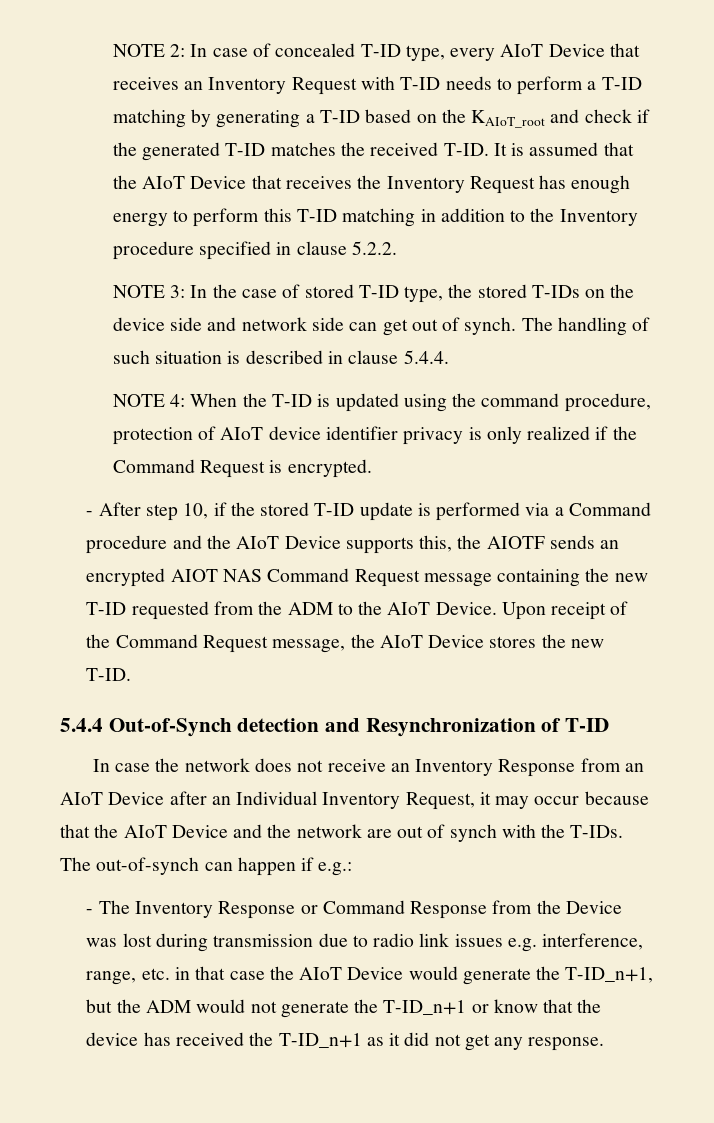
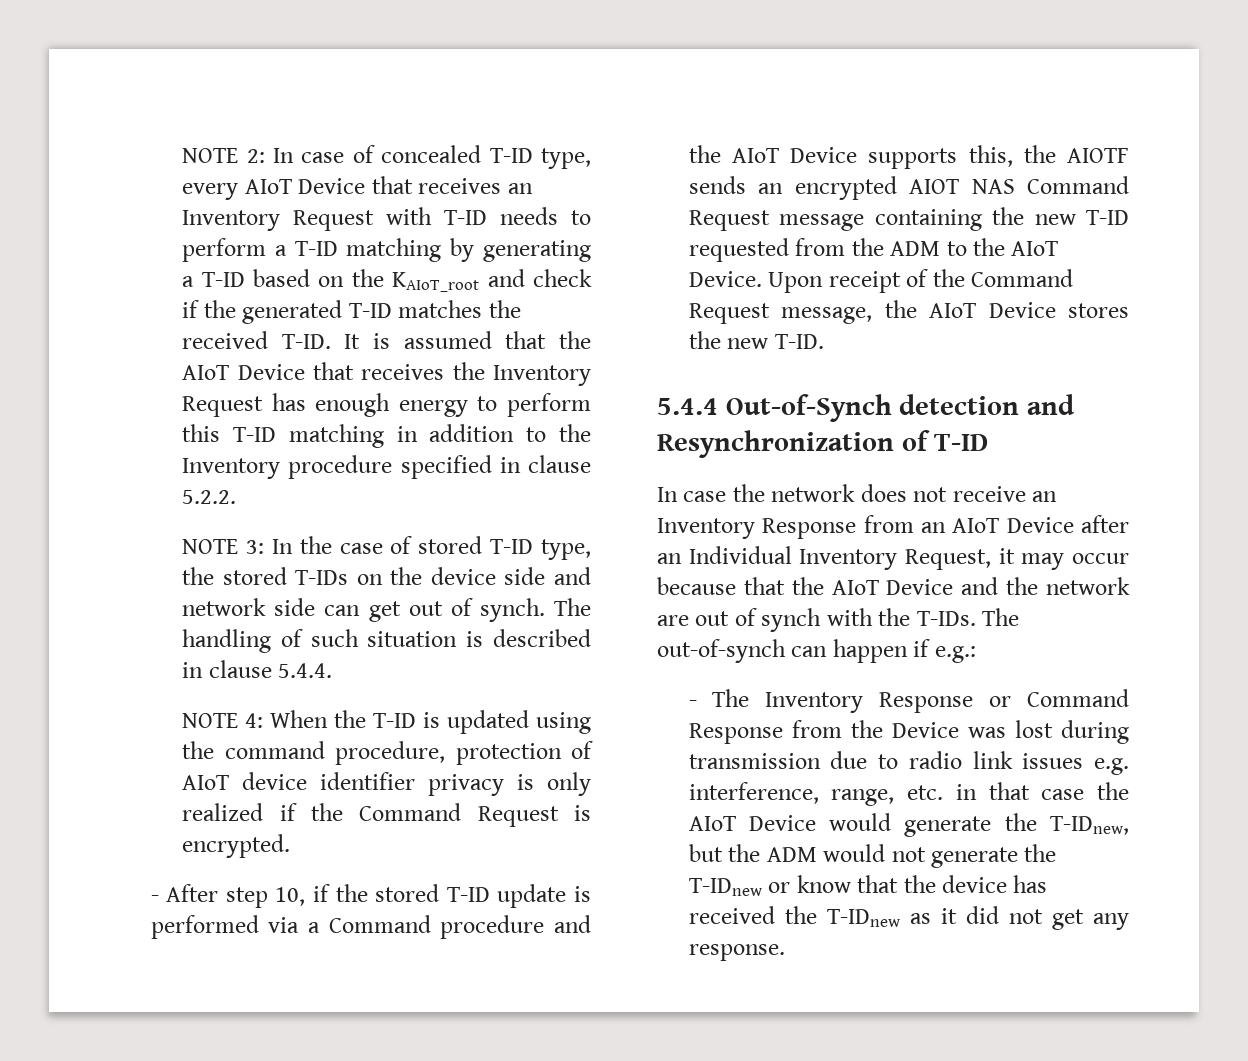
[565,967,654,983] T-ID_n+1, -> [1050,816,1129,835] T-IDnew,
[383,1000,467,1015] T-ID_n+1 -> [688,878,762,896] T-IDnew
[278,1033,362,1048] T-ID_n+1 -> [826,909,900,927] T-IDnew

